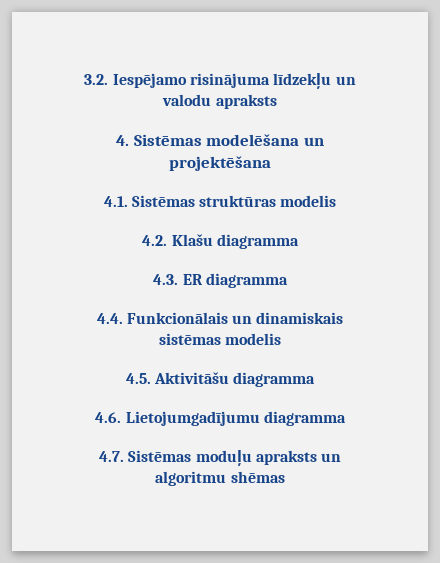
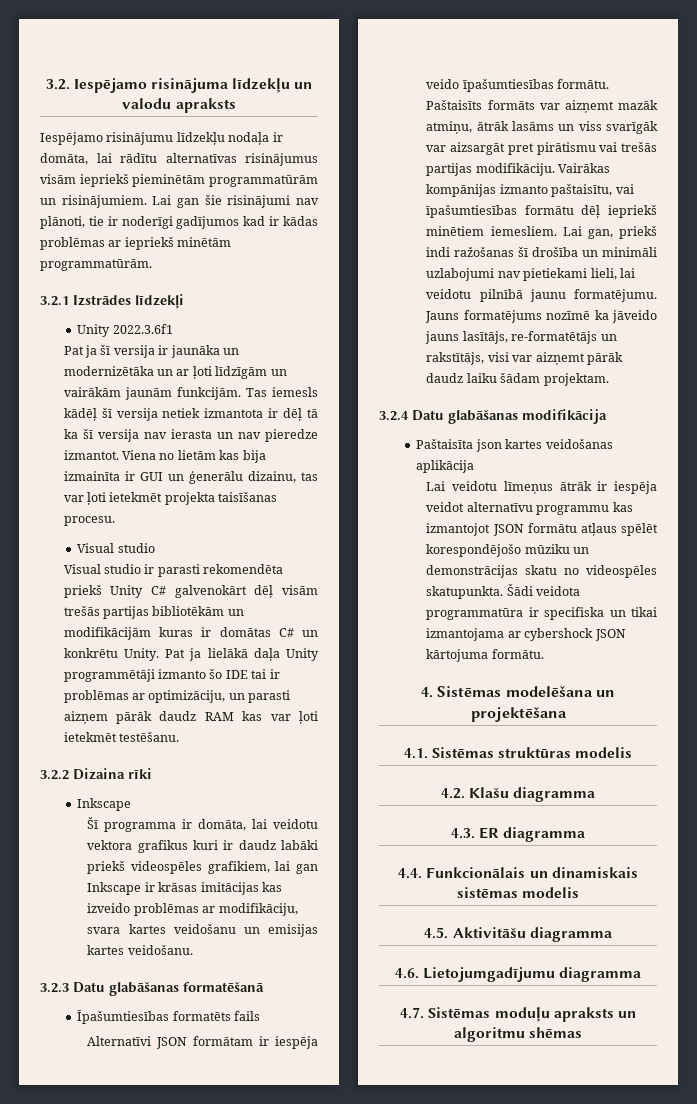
(277, 101) none -> [40,132,283,145] [40,153,318,166] [40,174,318,187] [40,195,319,208] [40,216,318,229] [40,237,232,250] [40,259,152,271] [40,294,184,309] [77,324,173,337] [63,345,239,358] [63,366,287,379] [63,387,318,400] [63,408,318,421] [63,429,318,442] [63,450,266,463] [63,471,318,484] [63,492,278,505] [63,516,115,526] [77,543,155,553] [63,564,284,577] [63,585,318,598] [63,606,244,619] [63,627,318,640] [63,648,319,661] [63,669,280,682] [63,690,291,703] [63,711,318,724] [63,732,180,742] [40,768,152,780] [77,798,132,811] [87,817,318,832] [87,840,318,853] [87,861,318,874] [87,882,282,895] [87,903,298,916] [87,924,318,937] [87,945,193,955] [40,982,264,996] [77,1010,261,1024] [87,1036,318,1049] [426,79,610,92] [426,100,658,113] [426,121,658,134] [426,142,657,155] [426,163,611,176] [426,184,634,197] [426,205,657,218] [426,226,657,239] [426,247,657,257] [426,268,635,281] [426,289,657,302] [425,310,657,323] [425,331,617,344] [426,352,623,365] [426,373,609,386] [379,409,607,424] [416,439,613,452] [416,460,475,473] [426,481,657,494] [426,502,633,515] [426,523,658,536] [426,544,590,557] [426,565,657,578] [426,584,581,599] [426,607,657,620] [426,628,626,641] [426,649,544,662] // Iespējamo risinājumu līdzekļu nodaļa ir domāta, lai rādītu alternatīvas risinājumus visām iepriekš pieminētām programmatūrām un risinājumiem. Lai gan šie risinājumi nav plānoti, tie ir noderīgi gadījumos kad ir kādas problēmas ar iepriekš minētām programmatūrām. // 3.2.1 Izstrādes līdzekļi // Unity 2022.3.6f1 // Pat ja šī versija ir jaunāka un modernizētāka un ar ļoti līdzīgām un vairākām jaunām funkcijām. Tas iemesls kādēļ šī versija netiek izmantota ir dēļ tā ka šī versija nav ierasta un nav pieredze izmantot. Viena no lietām kas bija izmainīta ir GUI un ģenerālu dizainu, tas var ļoti ietekmēt projekta taisīšanas procesu. // Visual studio // Visual studio ir parasti rekomendēta priekš Unity C# galvenokārt dēļ visām trešās partijas bibliotēkām un modifikācijām kuras ir domātas C# un konkrētu Unity. Pat ja lielākā daļa Unity programmētāji izmanto šo IDE tai ir problēmas ar optimizāciju, un parasti aizņem pārāk daudz RAM kas var ļoti ietekmēt testēšanu. // 3.2.2 Dizaina rīki // Inkscape // Šī programma ir domāta, lai veidotu vektora grafikus kuri ir daudz labāki priekš videospēles grafikiem, lai gan Inkscape ir krāsas imitācijas kas izveido problēmas ar modifikāciju, svara kartes veidošanu un emisijas kartes veidošanu. // 3.2.3 Datu glabāšanas formatēšanā // Īpašumtiesības formatēts fails // Alternatīvi JSON formātam ir iespēja veido īpašumtiesības formātu. Paštaisīts formāts var aizņemt mazāk atmiņu, ātrāk lasāms un viss svarīgāk var aizsargāt pret pirātismu vai trešās partijas modifikāciju. Vairākas kompānijas izmanto paštaisītu, vai īpašumtiesības formātu dēļ iepriekš minētiem iemesliem. Lai gan, priekš indi ražošanas šī drošība un minimāli uzlabojumi nav pietiekami lieli, lai veidotu pilnībā jaunu formatējumu. Jauns formatējums nozīmē ka jāveido jauns lasītājs, re-formatētājs un rakstītājs, visi var aizņemt pārāk daudz laiku šādam projektam. // 3.2.4 Datu glabāšanas modifikācija // Paštaisīta json kartes veidošanas aplikācija // Lai veidotu līmeņus ātrāk ir iespēja veidot alternatīvu programmu kas izmantojot JSON formātu atļaus spēlēt korespondējošo mūziku un demonstrācijas skatu no videospēles skatupunkta. Šādi veidota programmatūra ir specifiska un tikai izmantojama ar cybershock JSON kārtojuma formātu.

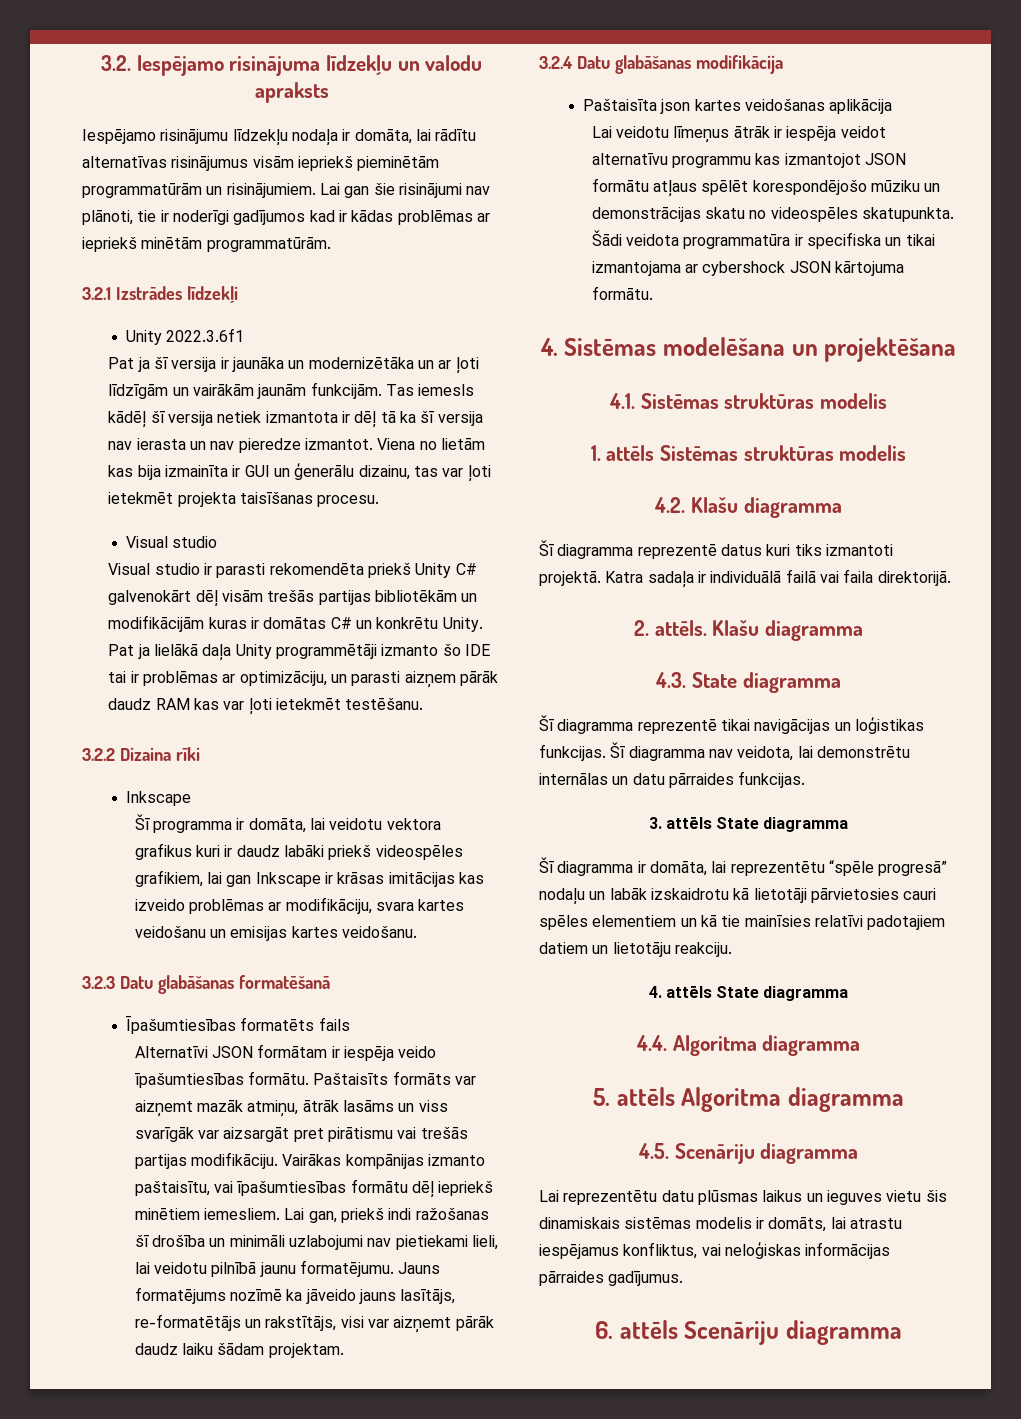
[440,787,596,802] [450,827,586,842] [398,867,638,879] [456,887,580,898] [424,927,612,942] [394,967,642,982] [400,1007,636,1022] [453,1027,583,1042] 4.2. Klašu diagramma // 4.3. ER diagramma // 4.4. Funkcionālais un dinamiskais sistēmas modelis // 4.5. Aktivitāšu diagramma // 4.6. Lietojumgadījumu diagramma // 4.7. Sistēmas moduļu apraksts un algoritmu shēmas -> [590,445,907,461] [654,497,842,518] [539,540,893,559] [539,569,951,588] [633,620,864,641] [655,672,841,693] [539,715,924,734] [539,742,910,761] [539,771,806,788] [648,817,849,832] [539,857,948,876] [539,888,937,905] [539,915,946,930] [539,942,732,957] [648,986,849,1001] [635,1035,861,1056] [593,1087,904,1112] [637,1143,859,1164] [539,1190,947,1205] [539,1217,902,1232] [539,1241,891,1259] [539,1271,684,1286] [595,1320,902,1345] 1. attēls Sistēmas struktūras modelis // 4.2. Klašu diagramma // Šī diagramma reprezentē datus kuri tiks izmantoti projektā. Katra sadaļa ir individuālā failā vai faila direktorijā. // 2. attēls. Klašu diagramma // 4.3. State diagramma // Šī diagramma reprezentē tikai navigācijas un loģistikas funkcijas. Šī diagramma nav veidota, lai demonstrētu internālas un datu pārraides funkcijas. // 3. attēls State diagramma // Šī diagramma ir domāta, lai reprezentētu “spēle progresā” nodaļu un labāk izskaidrotu kā lietotāji pārvietosies cauri spēles elementiem un kā tie mainīsies relatīvi padotajiem datiem un lietotāju reakciju. // 4. attēls State diagramma // 4.4. Algoritma diagramma // 5. attēls Algoritma diagramma // 4.5. Scenāriju diagramma // Lai reprezentētu datu plūsmas laikus un ieguves vietu šis dinamiskais sistēmas modelis ir domāts, lai atrastu iespējamus konfliktus, vai neloģiskas informācijas pārraides gadījumus. // 6. attēls Scenāriju diagramma

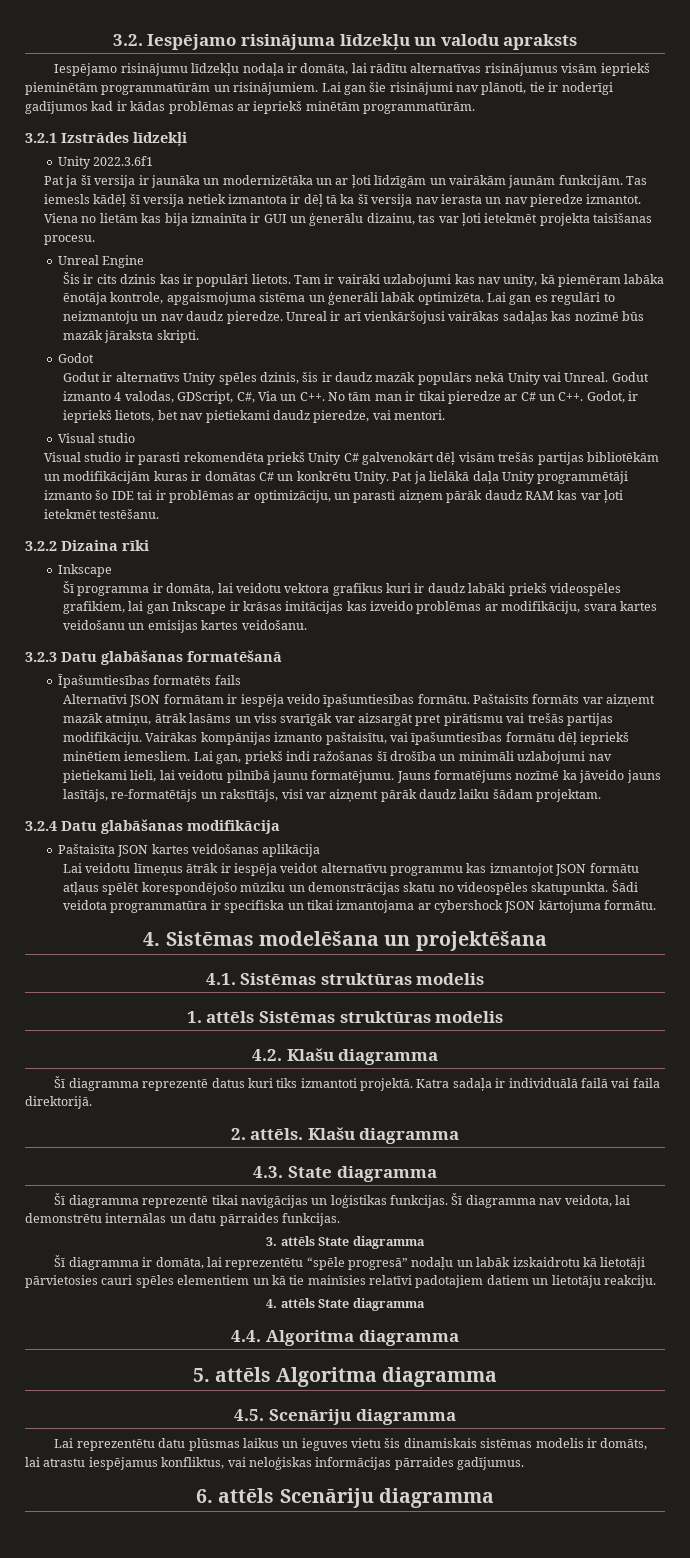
(380, 501) none -> [57,255,145,268] [63,272,665,287] [63,292,615,305] [63,311,644,324] [63,330,199,343] [57,353,94,363] [63,372,649,385] [63,391,639,404] [63,410,446,423] // Unreal Engine // Šis ir cits dzinis kas ir populāri lietots. Tam ir vairāki uzlabojumi kas nav unity, kā piemēram labāka ēnotāja kontrole, apgaismojuma sistēma un ģenerāli labāk optimizēta. Lai gan es regulāri to neizmantoju un nav daudz pieredze. Unreal ir arī vienkāršojusi vairākas sadaļas kas nozīmē būs mazāk jāraksta skripti. // Godot // Godut ir alternatīvs Unity spēles dzinis, šis ir daudz mazāk populārs nekā Unity vai Unreal. Godut izmanto 4 valodas, GDScript, C#, Via un C++. No tām man ir tikai pieredze ar C# un C++. Godot, ir iepriekš lietots, bet nav pietiekami daudz pieredze, vai mentori.
[660,99,691,114] json -> [117,845,149,857] JSON

